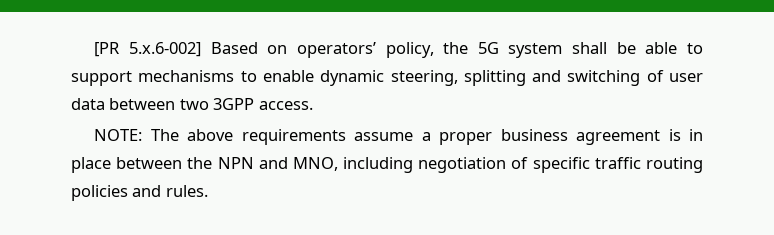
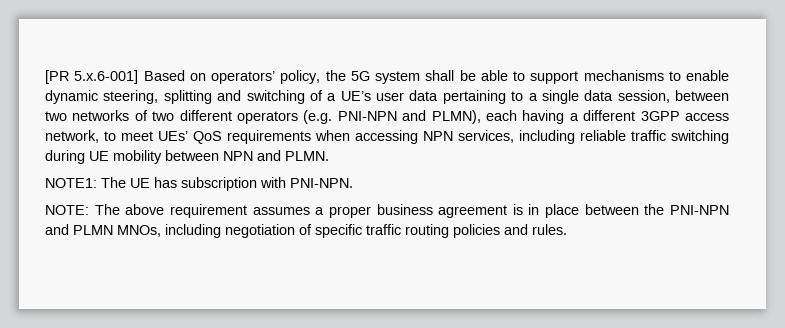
[128,42,201,57] 5.x.6-002] -> [74,70,139,84] 5.x.6-001]
[669,73,703,82] [71,98,313,110] user data between two 3GPP access. -> [327,90,729,104] [45,110,729,124] [45,130,729,144] [45,150,329,164] [45,177,353,191] a UE’s user data pertaining to a single data session, between two networks of two different operators (e.g. PNI-NPN and PLMN), each having a different 3GPP access network, to meet UEs’ QoS requirements when accessing NPN services, including reliable traffic switching during UE mobility between NPN and PLMN. // NOTE1: The UE has subscription with PNI-NPN.
[241,129,414,145] requirements assume -> [169,204,310,218] requirement assumes
[217,157,338,171] NPN and MNO, -> [670,205,729,215] [45,224,161,237] PNI-NPN and PLMN MNOs,

